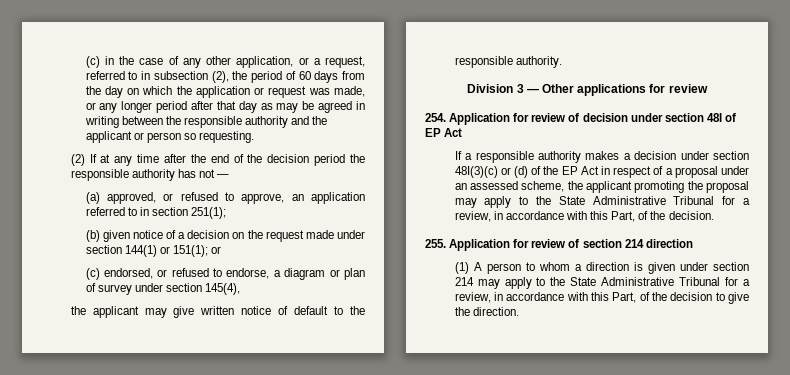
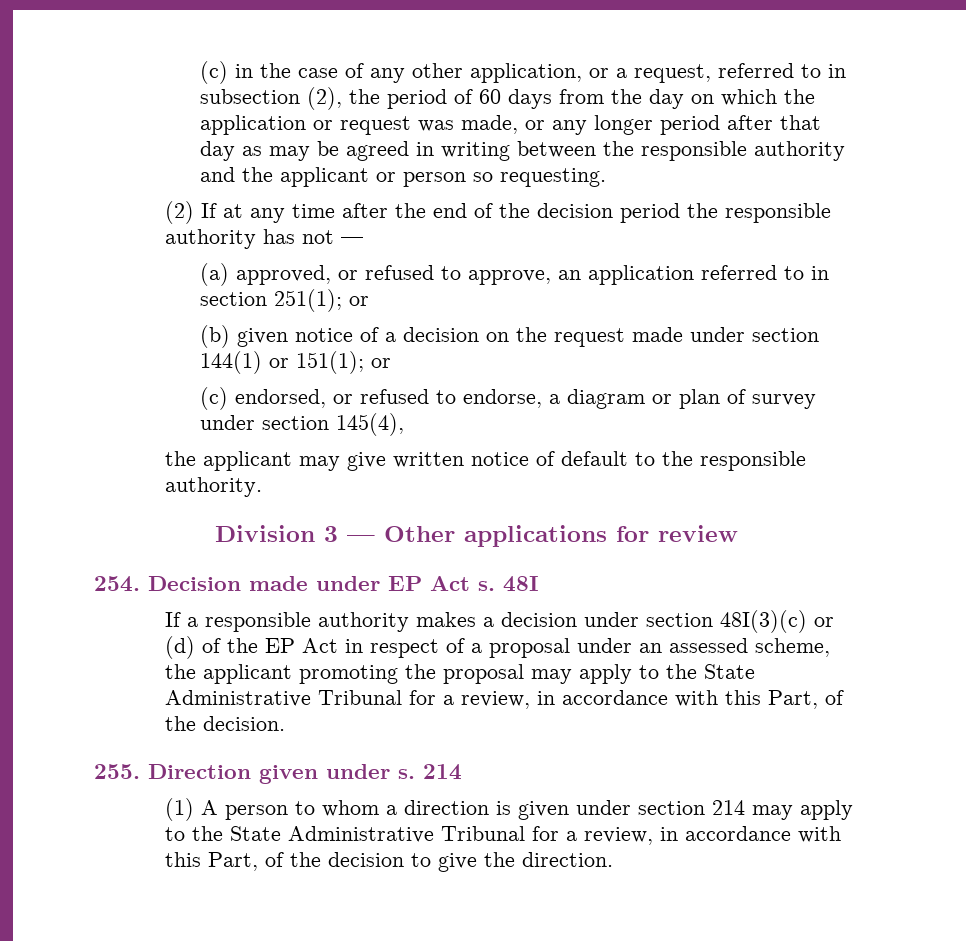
(226, 213) none -> [349,296,370,306] or
[449,113,736,125] [425,128,463,137] Application for review of decision under section 48I of EP Act -> [148,576,539,592] Decision made under EP Act s. 48I
[449,239,693,251] Application for review of section 214 direction -> [148,764,462,784] Direction given under s. 214

